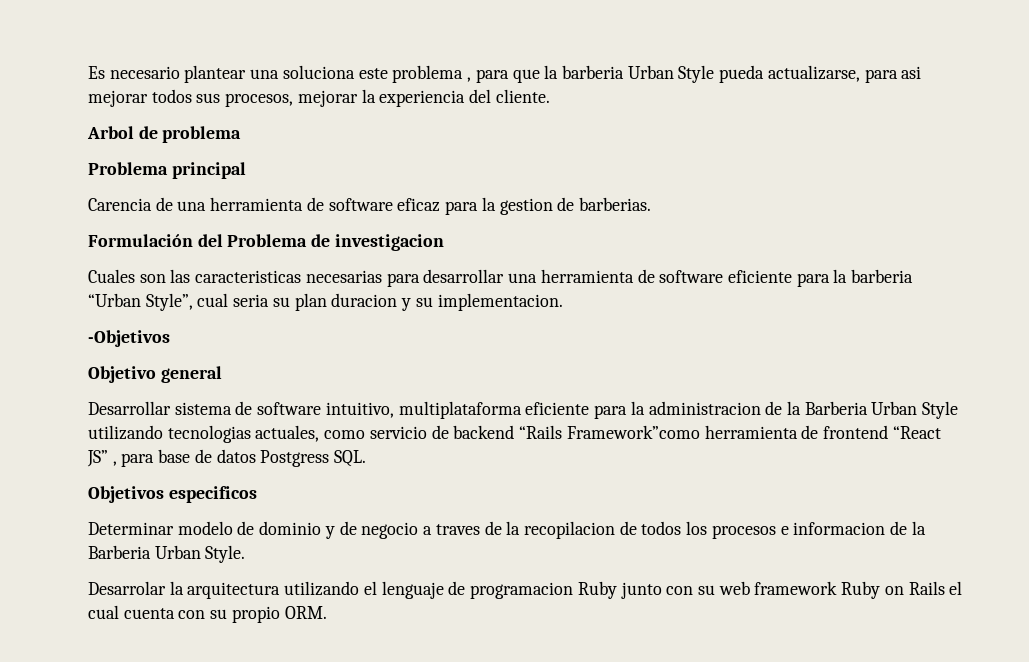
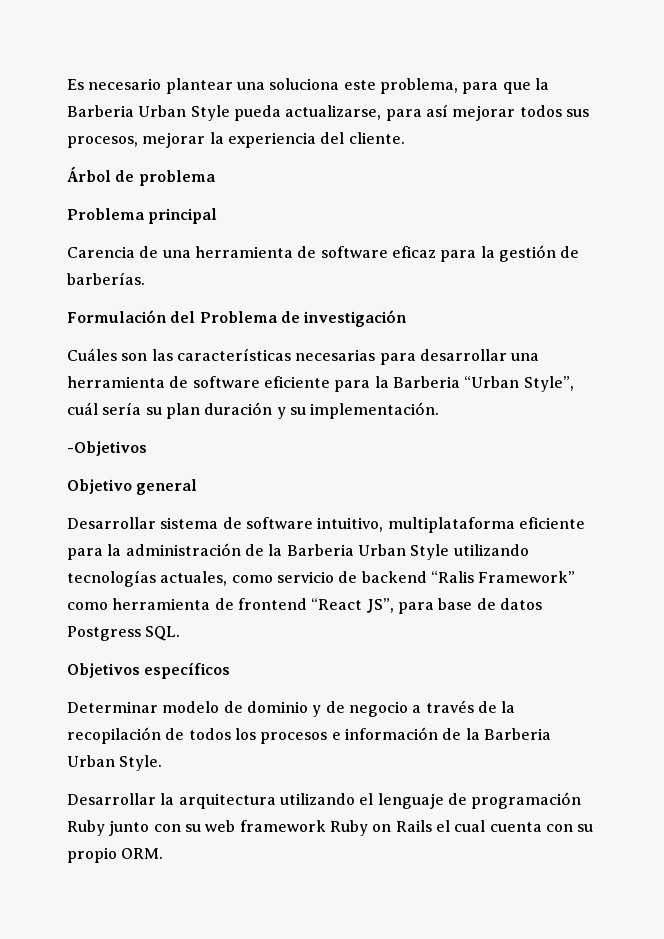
[392,65,472,83] problema , -> [379,78,458,94] problema,
[561,65,624,79] barberia -> [67,105,134,117] Barberia
[901,66,922,79] asi -> [425,104,448,117] así
[87,126,134,139] Arbol -> [67,167,111,182] Árbol
[499,197,651,215] gestion de barberias. -> [498,245,580,262] [67,272,145,285] gestión de barberías.
[334,234,444,251] [88,269,135,283] investigacion // Cuales -> [303,310,408,327] [67,348,117,361] investigación // Cuáles
[195,270,302,283] caracteristicas -> [176,348,291,361] características
[851,269,914,283] barberia -> [392,376,460,388] Barberia
[197,293,270,307] cual seria -> [67,402,142,415] cuál sería
[331,293,398,307] duracion -> [204,402,273,415] duración
[437,293,563,311] implementacion. -> [310,402,440,419] implementación.
[648,401,761,415] administracion -> [125,543,241,556] administración
[167,425,251,443] tecnologias -> [67,570,156,587] tecnologías
[519,425,700,439] “Rails Framework”como -> [430,571,576,583] [67,602,108,610] “Ralis Framework” como
[87,450,117,467] JS” , -> [366,598,394,613] JS”,
[168,486,257,503] especificos -> [144,663,231,679] específicos
[435,521,615,539] traves de la recopilacion -> [425,700,516,713] [67,727,161,744] través de la recopilación
[793,522,886,535] informacion -> [344,727,438,740] información
[88,581,166,595] Desarrolar -> [67,793,156,805] Desarrollar
[470,582,574,599] programacion -> [471,792,582,809] programación

